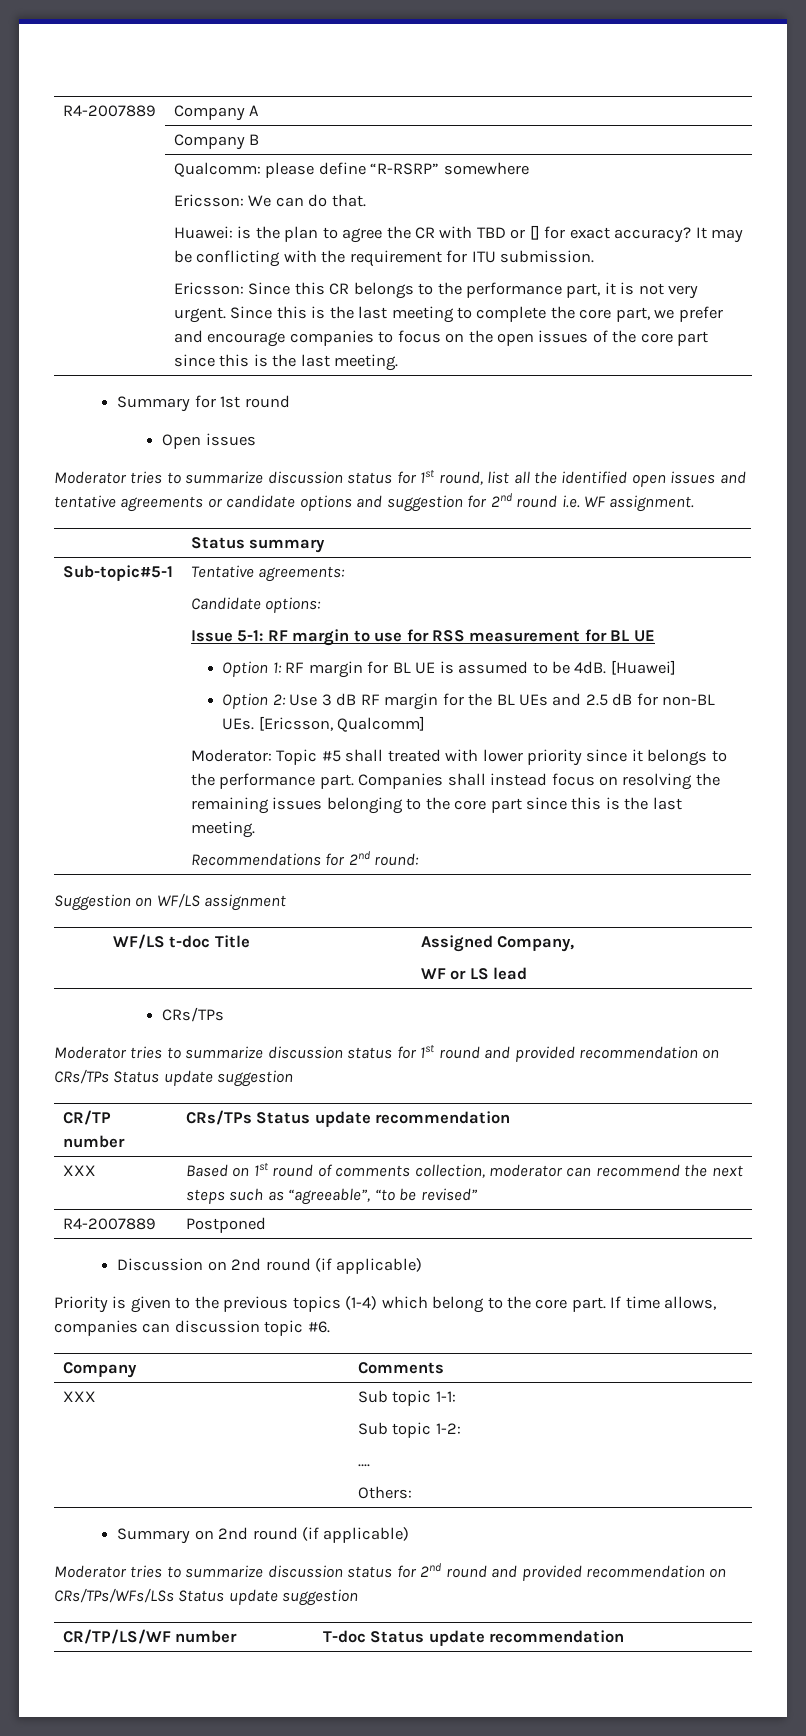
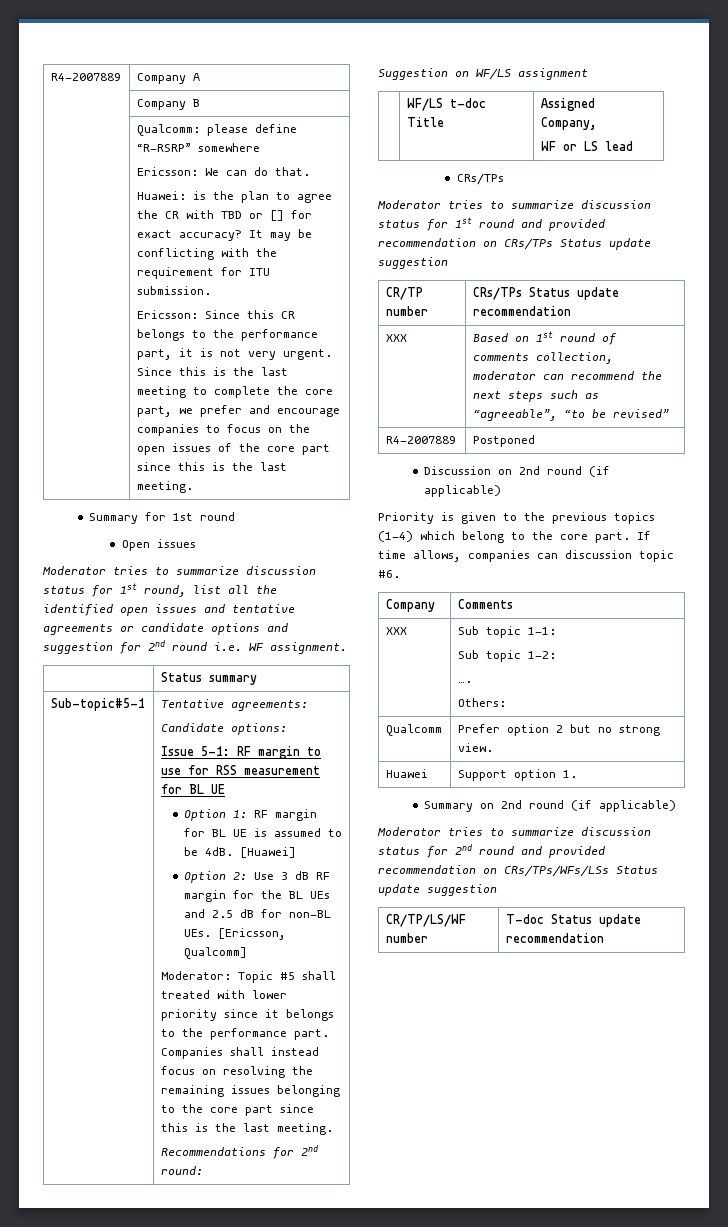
(412, 1492) none -> [385,724,442,736] [457,724,660,736] [457,743,493,752] [385,769,428,778] [457,769,577,781] // Qualcomm | Prefer option 2 but no strong view. // Huawei | Support option 1.

